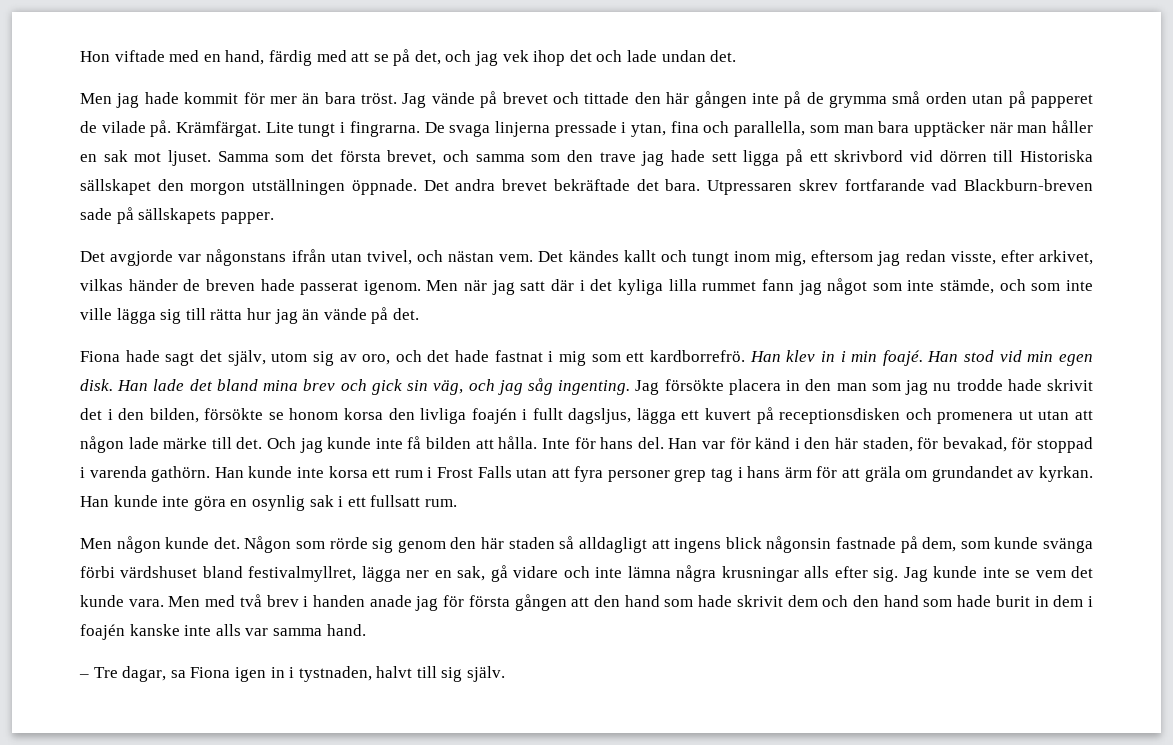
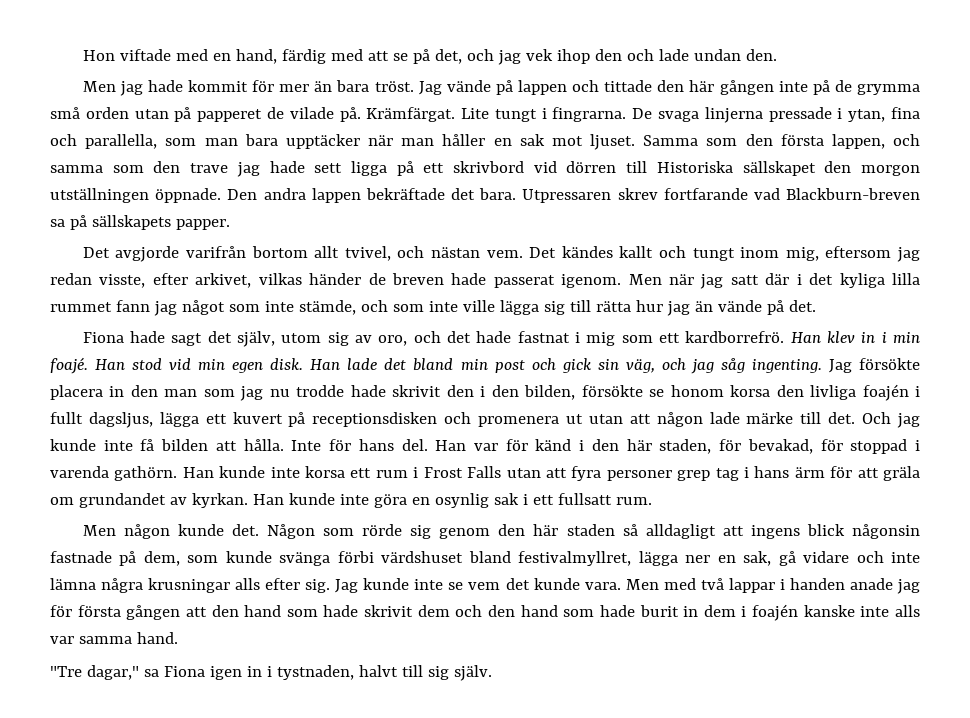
[569,50,592,62] det -> [594,49,622,61] den
[710,50,737,62] det. -> [745,49,777,61] den.
[502,92,548,104] brevet -> [518,80,568,95] lappen
[311,150,437,165] det första brevet, -> [745,134,885,149] den första lappen,
[423,179,548,191] Det andra brevet -> [227,188,361,203] Den andra lappen
[80,208,112,220] sade -> [50,219,65,227] sa
[178,249,362,266] var någonstans ifrån utan -> [185,246,340,258] varifrån bortom allt
[263,379,336,391] mina brev -> [460,359,525,373] min post
[80,408,102,420] det -> [446,385,474,397] den
[266,595,299,607] brev -> [728,578,775,593] lappar
[79,666,167,682] – Tre dagar, -> [50,665,139,680] "Tre dagar,"

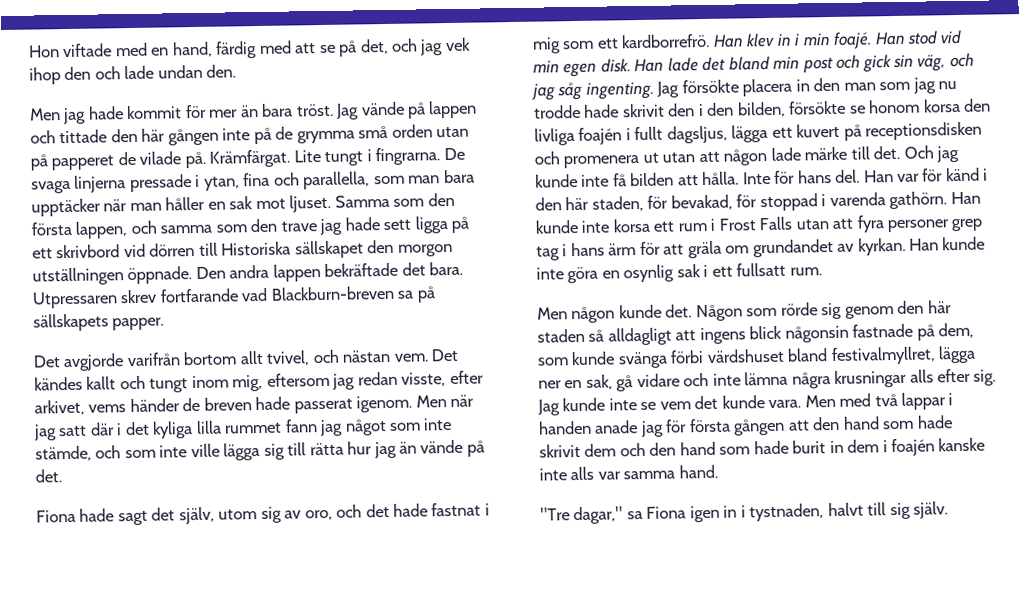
[258,273,302,285] vilkas -> [88,404,127,413] vems

